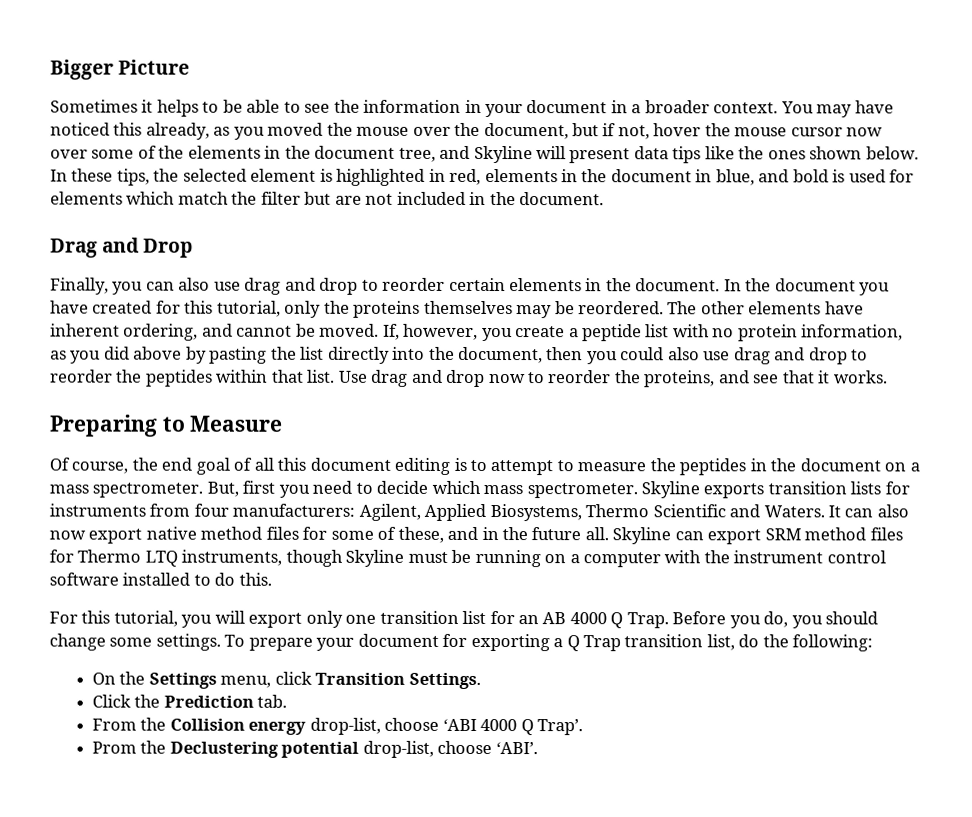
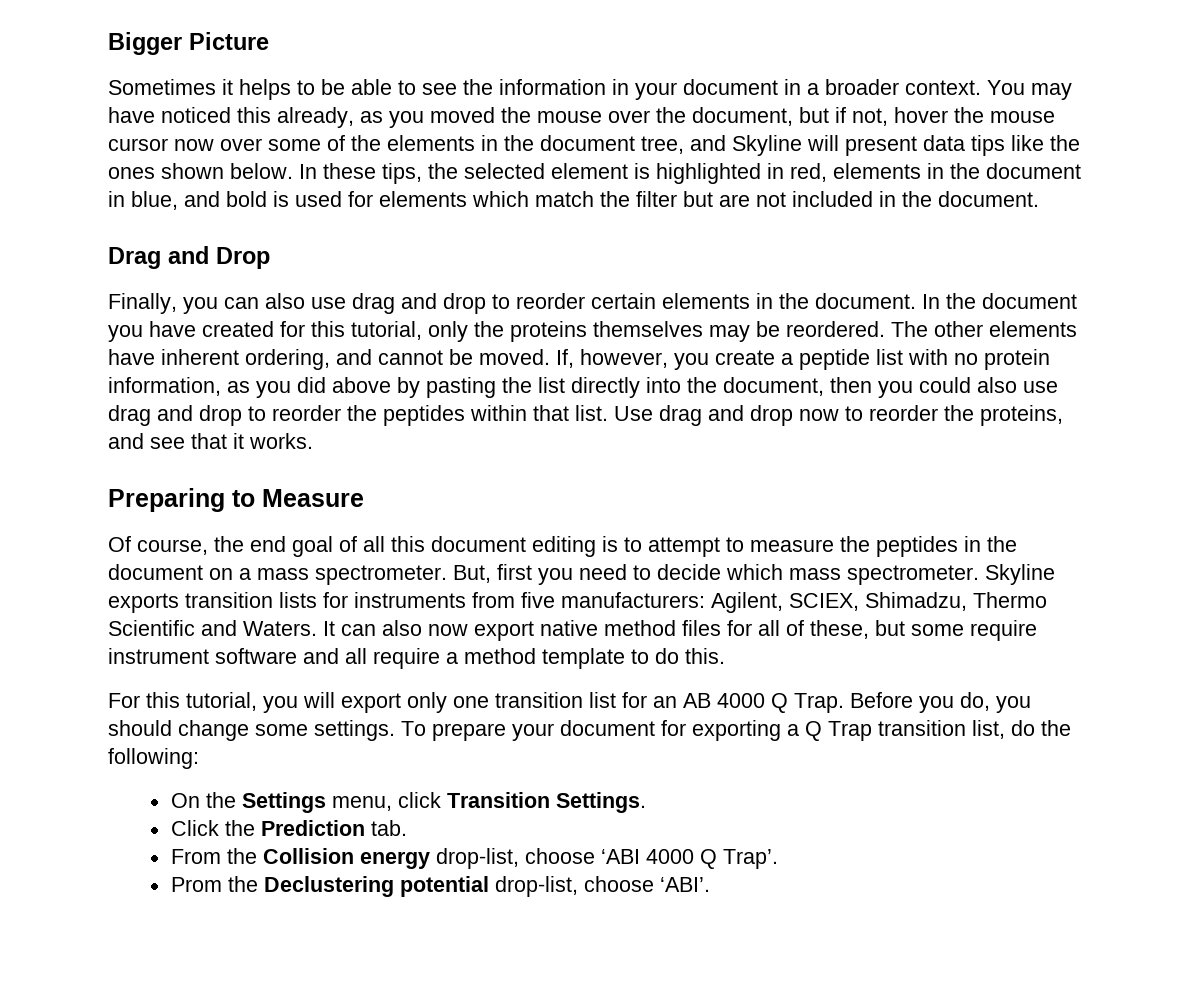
[193,503,229,517] four -> [521,592,555,608] five
[424,503,582,522] Applied Biosystems, -> [789,592,967,611] SCIEX, Shimadzu,
[330,530,374,540] some -> [758,620,780,636] all
[447,526,903,545] [49,549,886,568] [49,572,191,586] and in the future all. Skyline can export SRM method files for Thermo LTQ instruments, though Skyline must be running on a computer with the instrument control software installed -> [875,620,1037,641] [108,648,625,669] but some require instrument software and all require a method template

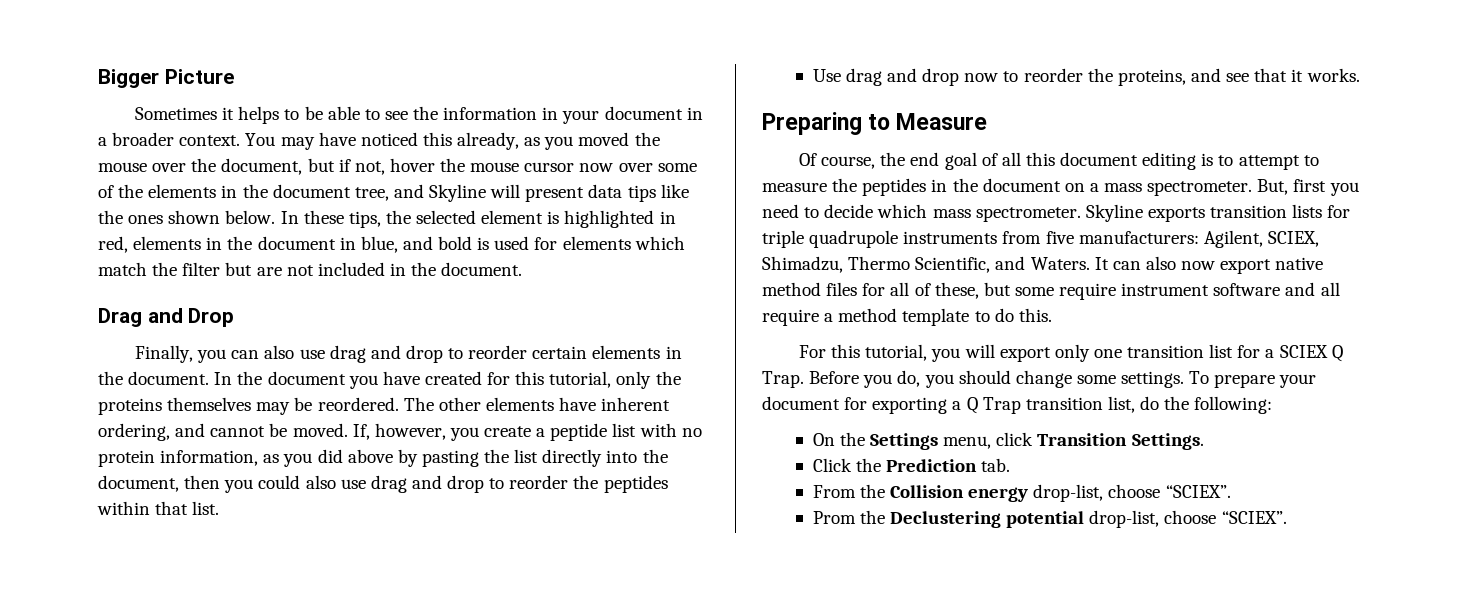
(608, 413) none -> (220, 508) //
(348, 600) none -> [762,230,899,248] triple quadrupole
[108,620,195,636] Scientific -> [915,257,991,273] Scientific,
[653,693,765,708] an AB 4000 -> [1265,345,1328,358] a SCIEX
[600,849,778,869] ‘ABI 4000 Q Trap’. -> [1165,485,1231,498] “SCIEX”.
[659,877,710,892] ‘ABI’. -> [1221,511,1287,524] “SCIEX”.

